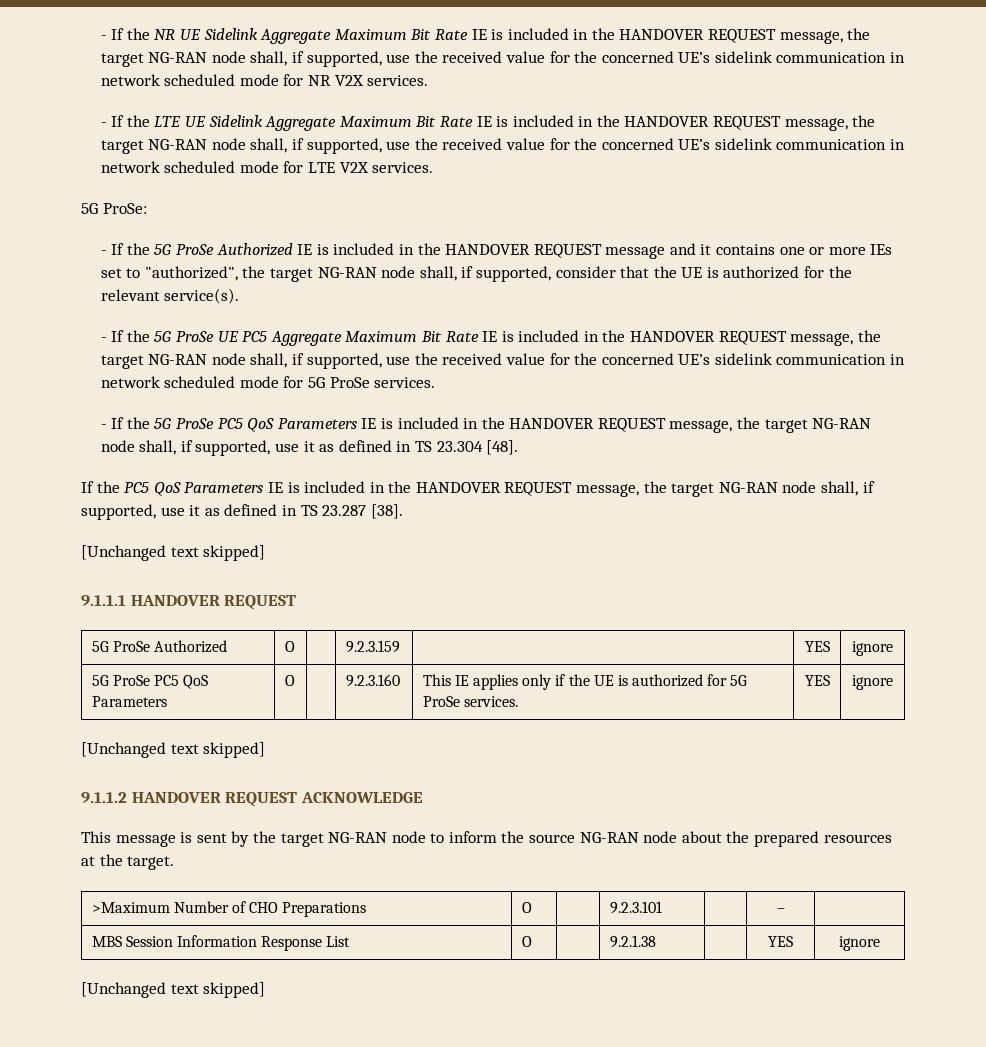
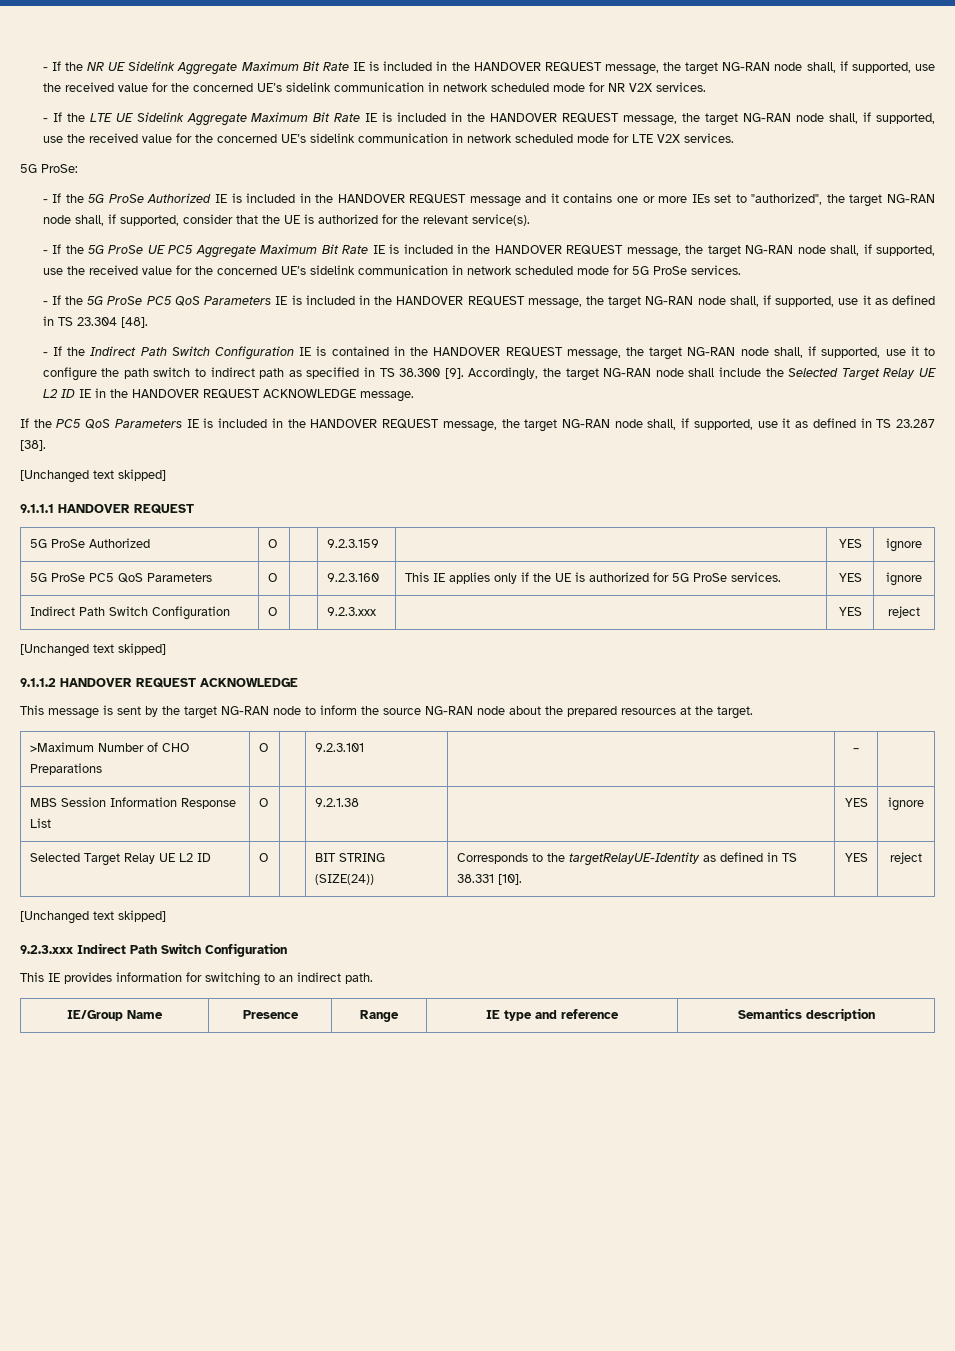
(519, 447) none -> [42,346,936,360] [42,367,937,381] [42,388,414,402] // - If the Indirect Path Switch Configuration IE is contained in the HANDOVER REQUEST message, the target NG-RAN node shall, if supported, use it to configure the path switch to indirect path as specified in TS 38.300 [9]. Accordingly, the target NG-RAN node shall include the Selected Target Relay UE L2 ID IE in the HANDOVER REQUEST ACKNOWLEDGE message.
(893, 682) none -> [29,606,230,620] [267,607,277,616] [326,607,376,616] [838,607,862,616] [888,606,920,618] // Indirect Path Switch Configuration | O | | 9.2.3.xxx | | YES | reject
[81,982,266,998] // [Unchanged text skipped] -> [29,853,211,866] [258,853,268,862] [314,853,385,862] [314,874,374,885] [456,852,797,866] [456,874,522,885] [844,853,868,862] [890,852,922,864] [20,910,166,924] [20,943,287,957] [20,972,373,986] [67,1010,163,1021] [242,1010,299,1019] [360,1010,399,1022] [486,1009,619,1021] [737,1008,875,1021] // Selected Target Relay UE L2 ID | O | | BIT STRING (SIZE(24)) | Corresponds to the targetRelayUE-Identity as defined in TS 38.331 [10]. | YES | reject // [Unchanged text skipped] // 9.2.3.xxx Indirect Path Switch Configuration // This IE provides information for switching to an indirect path. // IE/Group Name | Presence | Range | IE type and reference | Semantics description

